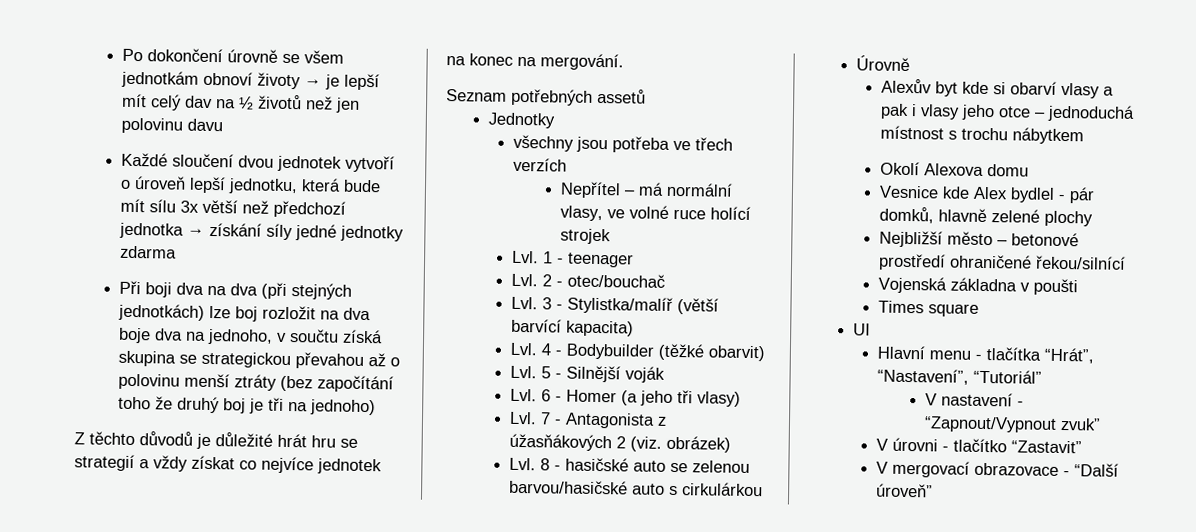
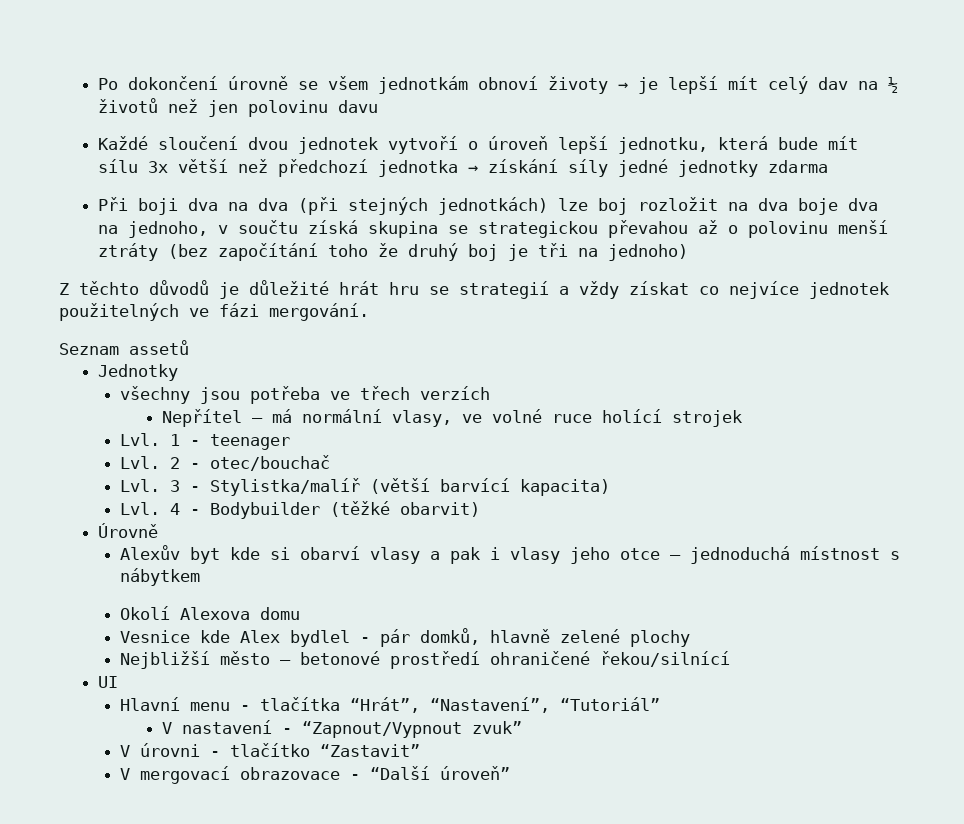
[446,53,537,67] na konec na -> [59,303,259,321] použitelných ve fázi
[511,88,593,106] potřebných -> (119, 349) none
[510,365,666,383] [510,388,742,407] [509,411,668,429] [509,433,732,453] [509,457,751,473] [509,479,764,497] // Lvl. 5 - Silnější voják // Lvl. 6 - Homer (a jeho tři vlasy) // Lvl. 7 - Antagonista z úžasňákových 2 (viz. obrázek) // Lvl. 8 - hasičské auto se zelenou barvou/hasičské auto s cirkulárkou -> (480, 509) none
[961,127,1009,141] trochu -> (900, 555) none
[878,276,1079,296] [878,300,980,317] // Vojenská základna v poušti // Times square -> (730, 659) none

